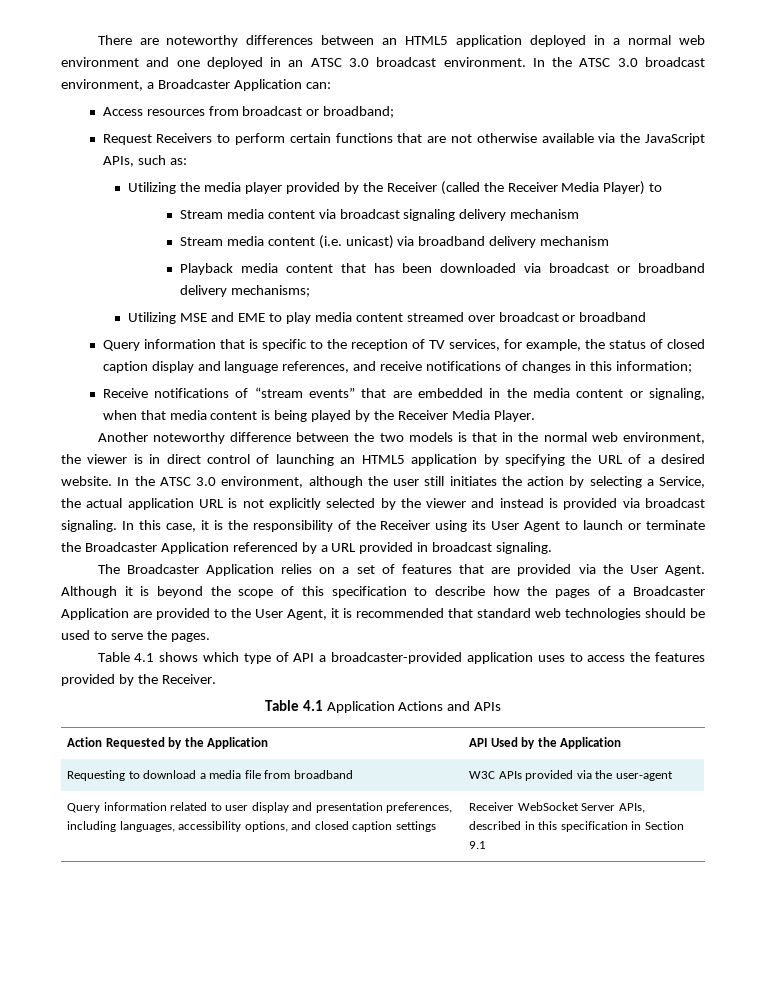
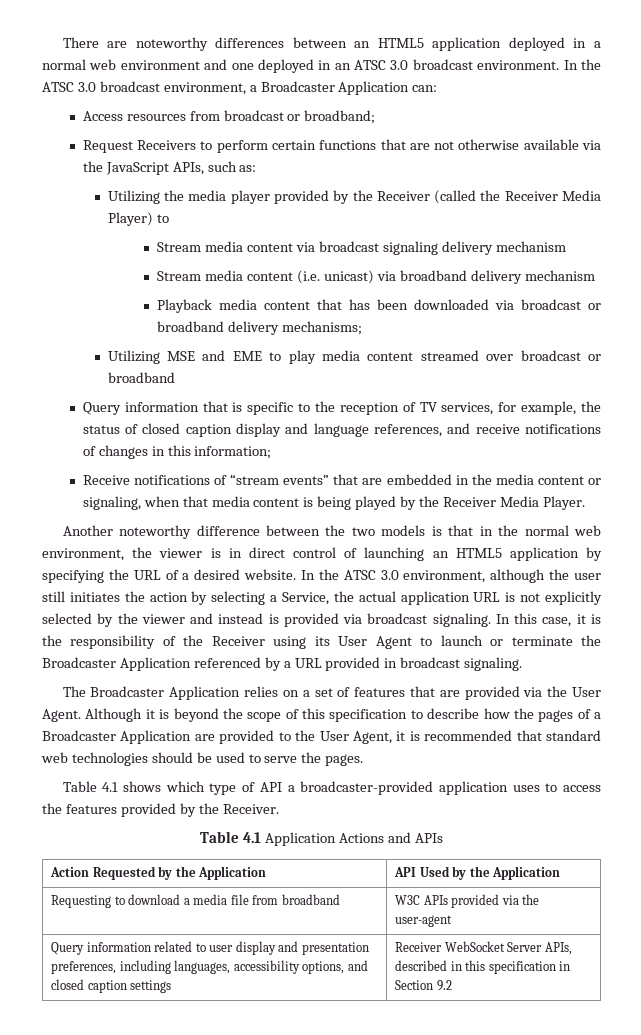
[469,841,487,849] 9.1 -> [436,980,452,991] 9.2

